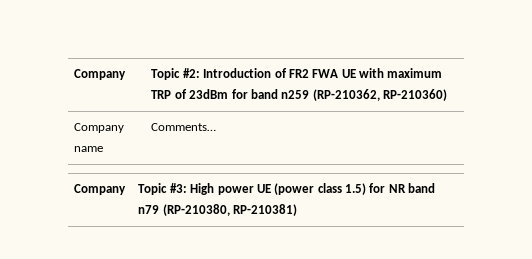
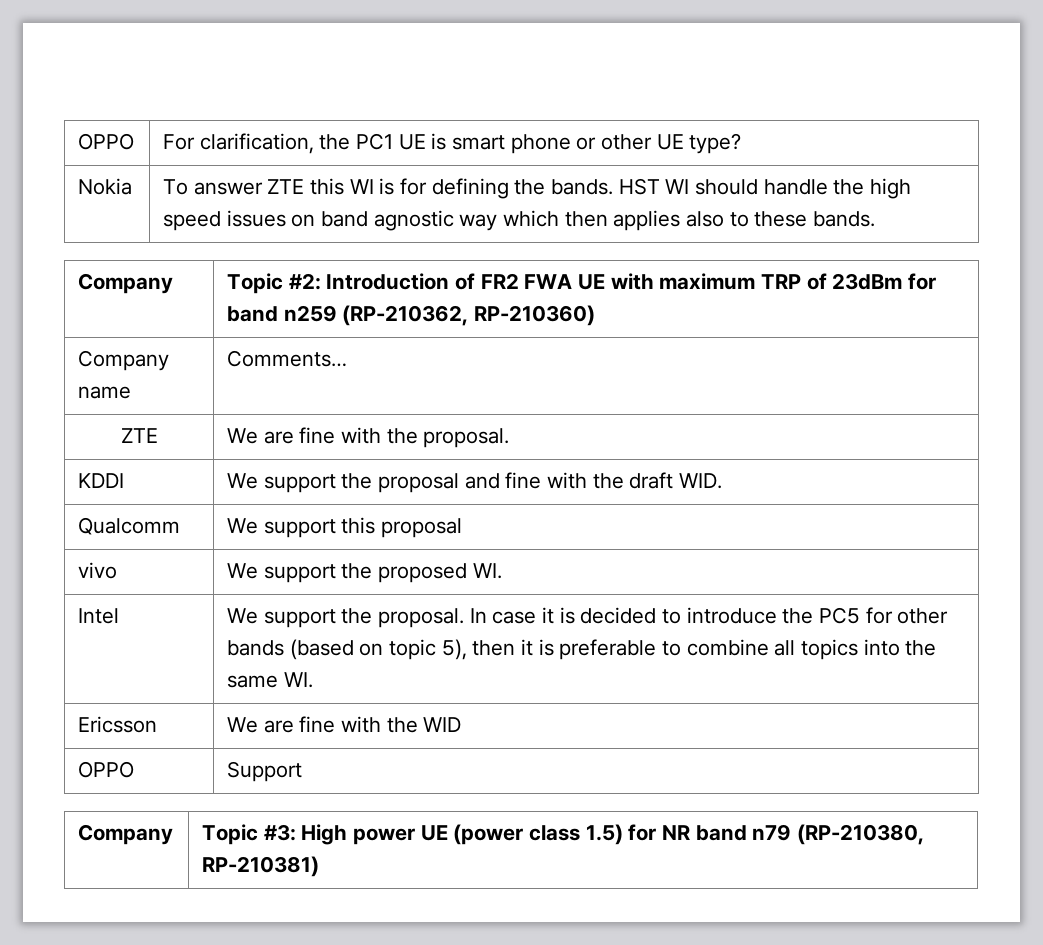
(74, 74) none -> [78,133,135,150] [163,133,742,154] [78,178,133,195] [163,178,912,199] [163,210,876,231] OPPO | For clarification, the PC1 UE is smart phone or other UE type? // Nokia | To answer ZTE this WI is for defining the bands. HST WI should handle the high speed issues on band agnostic way which then applies also to these bands. //
(217, 127) none -> [120,428,158,443] [227,427,510,448] [78,473,125,488] [227,472,723,493] [78,517,181,535] [227,517,463,538] [78,562,118,579] [227,563,502,583] [78,608,120,624] [227,607,949,628] [227,639,937,660] [227,672,313,688] [78,716,158,733] [227,716,462,733] [78,761,135,778] [227,761,303,782] // ZTE | We are fine with the proposal. // KDDI | We support the proposal and fine with the draft WID. // Qualcomm | We support this proposal // vivo | We support the proposed WI. // Intel | We support the proposal. In case it is decided to introduce the PC5 for other bands (based on topic 5), then it is preferable to combine all topics into the same WI. // Ericsson | We are fine with the WID // OPPO | Support

